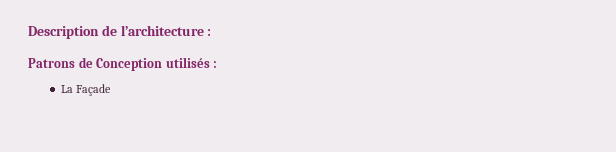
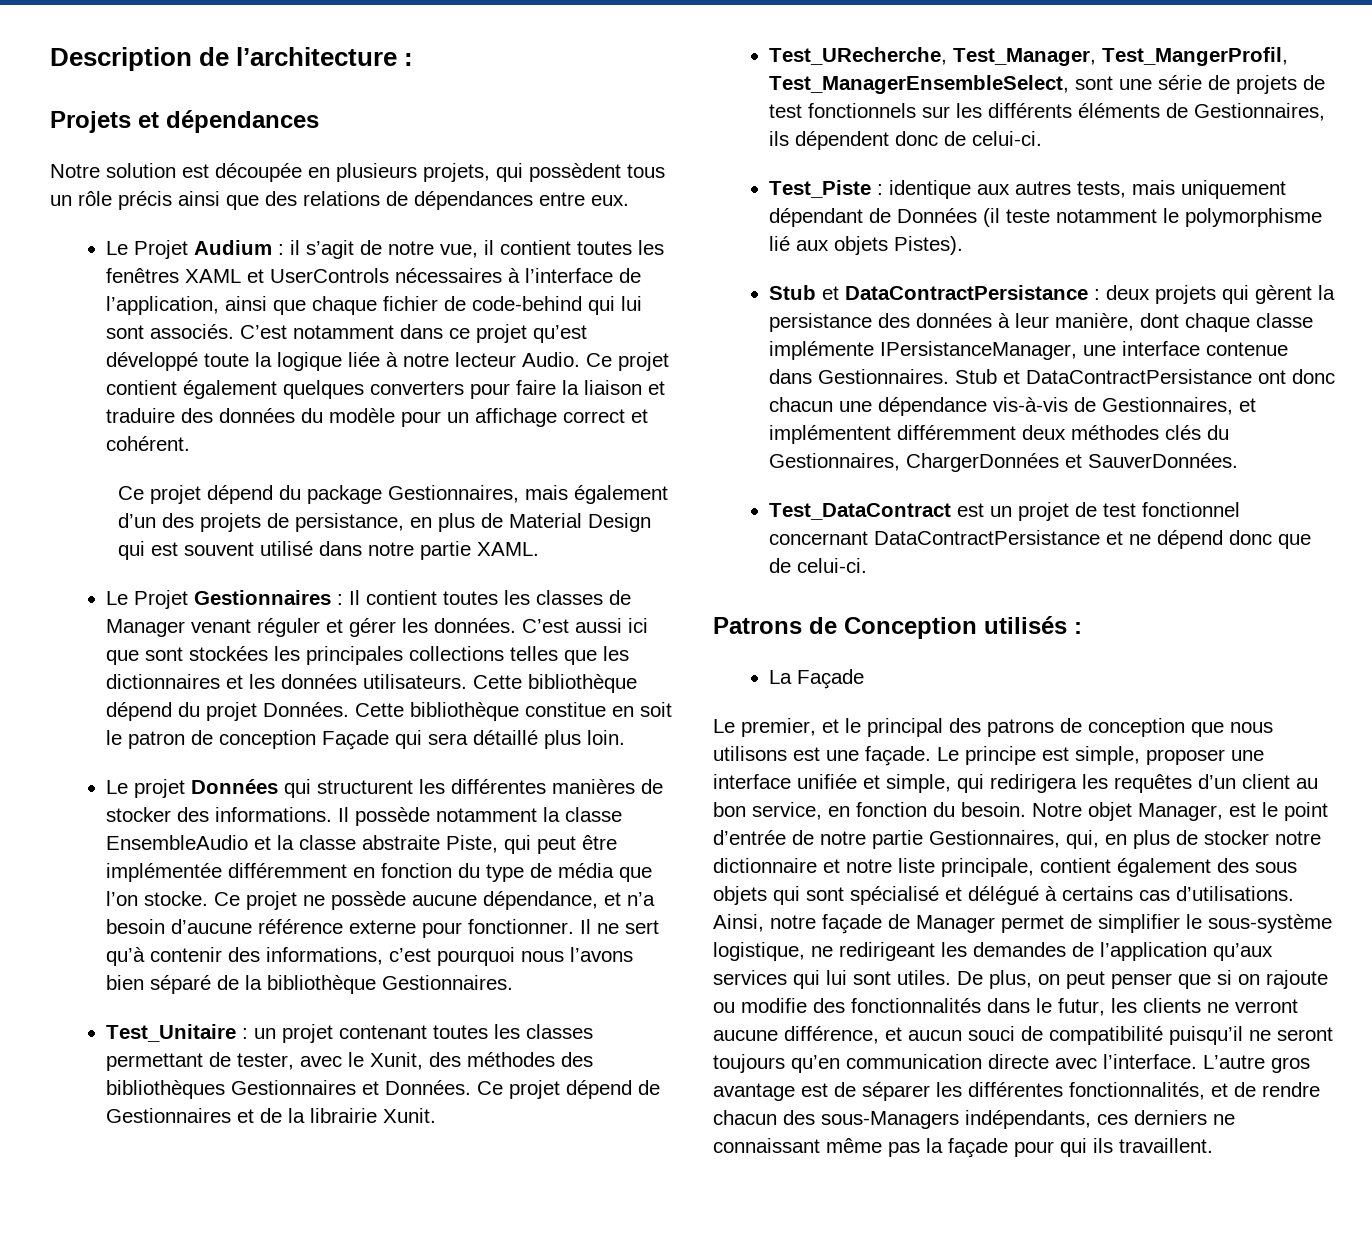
(212, 32) none -> [50,110,319,133] [50,163,665,182] [50,191,629,210] [106,240,665,259] [106,268,642,283] [106,296,643,315] [106,324,588,343] [106,352,670,371] [106,380,666,399] [106,408,649,427] [106,436,191,451] [117,485,668,504] [117,513,651,532] [117,541,539,560] [106,590,632,609] [106,618,649,637] [106,646,630,665] [106,674,638,693] [106,702,673,721] [106,730,626,750] [106,779,664,798] [106,807,623,826] [106,835,618,854] [106,863,653,882] [106,891,656,910] [106,919,660,938] [106,947,634,966] [106,975,514,994] [106,1024,594,1043] [106,1052,594,1071] [106,1080,661,1099] [106,1108,437,1123] [769,47,1289,66] [769,75,1326,94] [769,103,1326,121] [769,131,1043,150] [769,180,1287,199] [769,208,1323,227] [769,236,964,255] [769,285,1336,304] [769,313,1314,332] [769,341,1289,360] [769,369,1336,384] [769,397,1257,416] [769,425,1230,444] [769,453,1239,472] [769,502,1241,521] [769,530,1312,549] [769,558,868,573] // Projets et dépendances // Notre solution est découpée en plusieurs projets, qui possèdent tous un rôle précis ainsi que des relations de dépendances entre eux. // Le Projet Audium : il s’agit de notre vue, il contient toutes les fenêtres XAML et UserControls nécessaires à l’interface de l’application, ainsi que chaque fichier de code-behind qui lui sont associés. C’est notamment dans ce projet qu’est développé toute la logique liée à notre lecteur Audio. Ce projet contient également quelques converters pour faire la liaison et traduire des données du modèle pour un affichage correct et cohérent. // Ce projet dépend du package Gestionnaires, mais également d’un des projets de persistance, en plus de Material Design qui est souvent utilisé dans notre partie XAML. // Le Projet Gestionnaires : Il contient toutes les classes de Manager venant réguler et gérer les données. C’est aussi ici que sont stockées les principales collections telles que les dictionnaires et les données utilisateurs. Cette bibliothèque dépend du projet Données. Cette bibliothèque constitue en soit le patron de conception Façade qui sera détaillé plus loin. // Le projet Données qui structurent les différentes manières de stocker des informations. Il possède notamment la classe EnsembleAudio et la classe abstraite Piste, qui peut être implémentée différemment en fonction du type de média que l’on stocke. Ce projet ne possède aucune dépendance, et n’a besoin d’aucune référence externe pour fonctionner. Il ne sert qu’à contenir des informations, c’est pourquoi nous l’avons bien séparé de la bibliothèque Gestionnaires. // Test_Unitaire : un projet contenant toutes les classes permettant de tester, avec le Xunit, des méthodes des bibliothèques Gestionnaires et Données. Ce projet dépend de Gestionnaires et de la librairie Xunit. // Test_URecherche, Test_Manager, Test_MangerProfil, Test_ManagerEnsembleSelect, sont une série de projets de test fonctionnels sur les différents éléments de Gestionnaires, ils dépendent donc de celui-ci. // Test_Piste : identique aux autres tests, mais uniquement dépendant de Données (il teste notamment le polymorphisme lié aux objets Pistes). // Stub et DataContractPersistance : deux projets qui gèrent la persistance des données à leur manière, dont chaque classe implémente IPersistanceManager, une interface contenue dans Gestionnaires. Stub et DataContractPersistance ont donc chacun une dépendance vis-à-vis de Gestionnaires, et implémentent différemment deux méthodes clés du Gestionnaires, ChargerDonnées et SauverDonnées. // Test_DataContract est un projet de test fonctionnel concernant DataContractPersistance et ne dépend donc que de celui-ci.
(112, 90) none -> [713,718,1273,737] [713,746,1264,766] [713,774,1318,793] [713,802,1328,821] [713,830,1321,849] [713,858,1297,877] [713,886,1294,905] [713,914,1332,934] [713,942,1273,961] [713,970,1328,989] [713,998,1298,1016] [713,1026,1333,1045] [713,1054,1310,1073] [713,1082,1320,1101] [713,1110,1235,1129] [713,1138,1213,1158] // Le premier, et le principal des patrons de conception que nous utilisons est une façade. Le principe est simple, proposer une interface unifiée et simple, qui redirigera les requêtes d’un client au bon service, en fonction du besoin. Notre objet Manager, est le point d’entrée de notre partie Gestionnaires, qui, en plus de stocker notre dictionnaire et notre liste principale, contient également des sous objets qui sont spécialisé et délégué à certains cas d’utilisations. Ainsi, notre façade de Manager permet de simplifier le sous-système logistique, ne redirigeant les demandes de l’application qu’aux services qui lui sont utiles. De plus, on peut penser que si on rajoute ou modifie des fonctionnalités dans le futur, les clients ne verront aucune différence, et aucun souci de compatibilité puisqu’il ne seront toujours qu’en communication directe avec l’interface. L’autre gros avantage est de séparer les différentes fonctionnalités, et de rendre chacun des sous-Managers indépendants, ces derniers ne connaissant même pas la façade pour qui ils travaillent.

